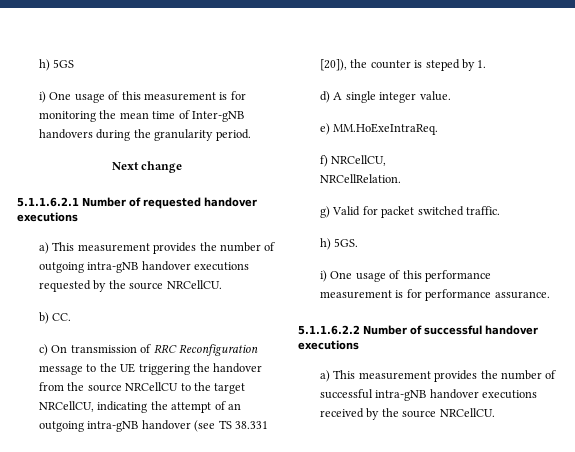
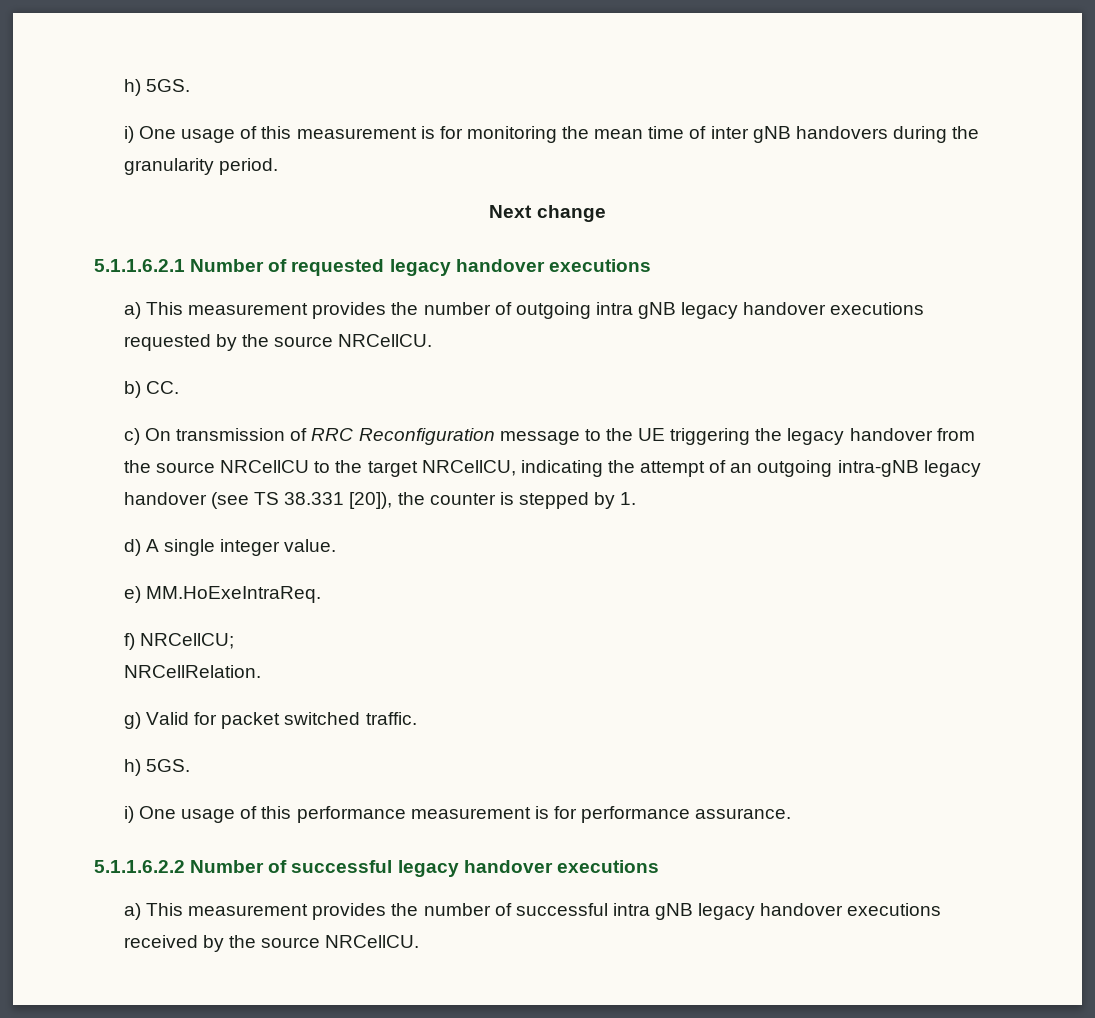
[39,59,75,71] h) 5GS -> [123,79,191,96] h) 5GS.
[191,111,244,122] Inter-gNB -> [710,126,791,143] inter gNB
(201, 203) none -> [389,259,451,276] legacy
[87,262,139,273] intra-gNB -> [595,302,739,319] intra gNB legacy
(210, 367) none -> [787,428,845,445] legacy
(139, 426) none -> [923,460,981,477] legacy
[425,59,460,71] steped -> [518,492,589,509] stepped
[331,155,387,166] NRCellCU, -> [140,633,235,649] NRCellCU;
(482, 330) none -> [397,860,459,877] legacy
[375,390,427,401] intra-gNB -> [612,903,756,920] intra gNB legacy

